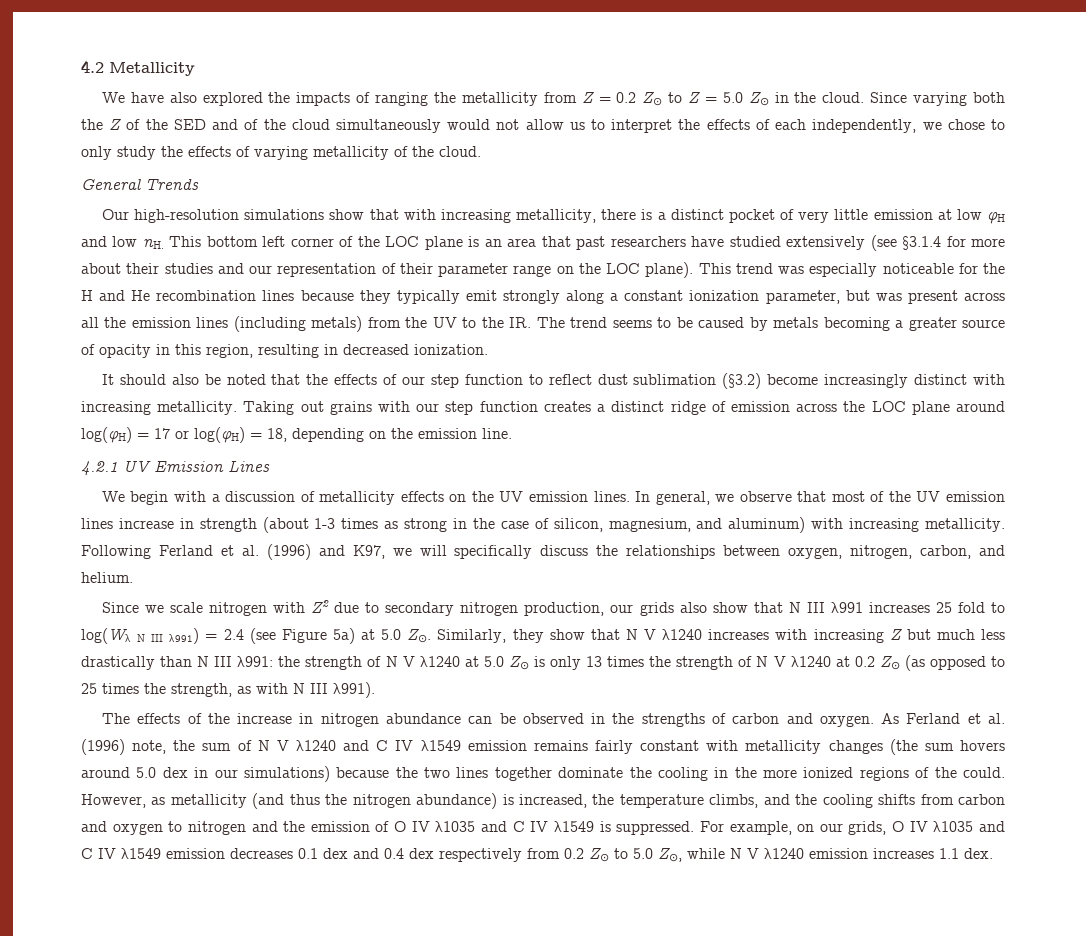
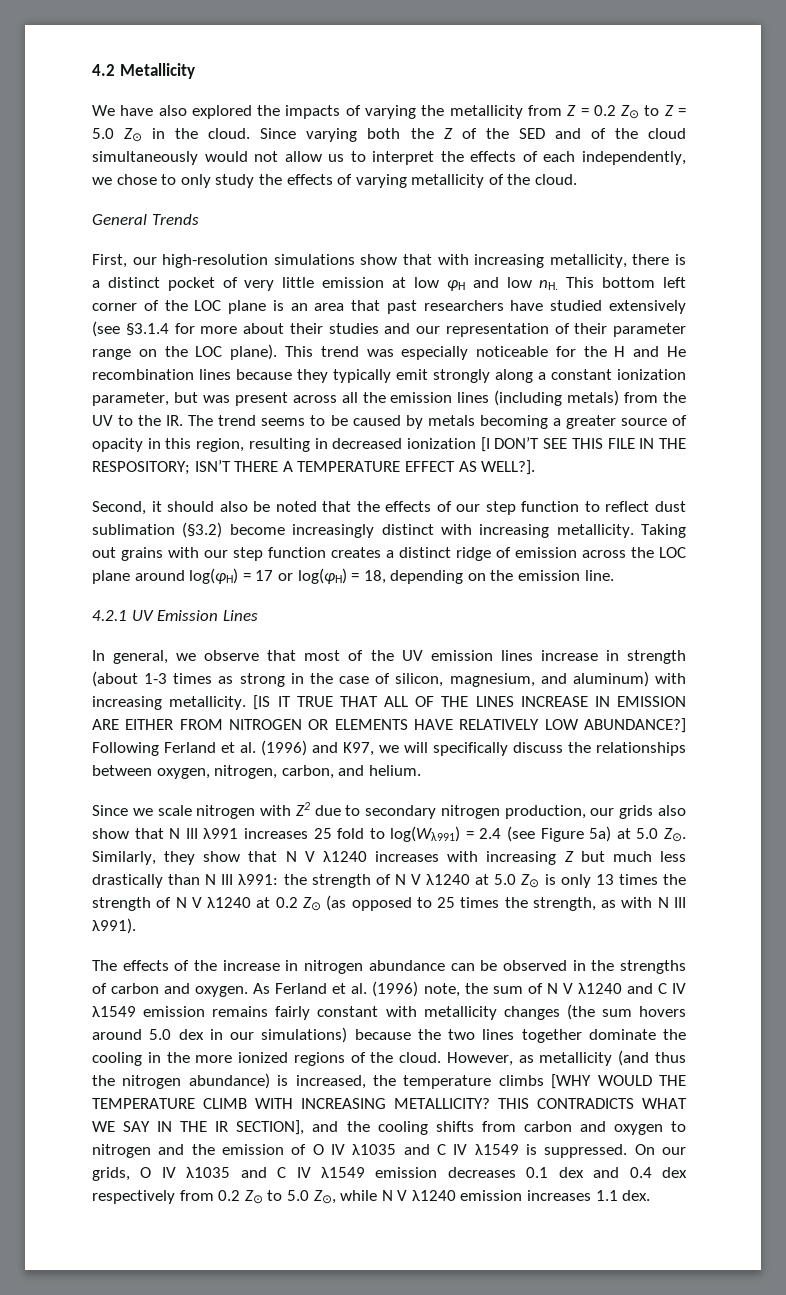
[375,92,429,106] ranging -> [365,105,417,119] varying
[101,209,129,220] Our -> [92,254,157,268] First, our
[414,344,488,355] [101,374,114,385] ionization. // It -> [407,437,686,452] [92,460,536,475] [92,501,162,515] ionization [I DON’T SEE THIS FILE IN THE RESPOSITORY; ISN’T THERE A TEMPERATURE EFFECT AS WELL?]. // Second, it
[101,491,630,505] We begin with a discussion of metallicity effects on the UV emission lines. -> (258, 615) none
(1006, 525) none -> [253,695,686,710] [92,718,686,733] [IS IT TRUE THAT ALL OF THE LINES INCREASE IN EMISSION ARE EITHER FROM NITROGEN OR ELEMENTS HAVE RELATIVELY LOW ABUNDANCE?]
[81,628,200,644] log(Wλ N III λ991) -> [390,826,461,842] log(Wλ991)
[963,767,1006,778] could. -> [399,1052,442,1063] cloud.
[709,794,759,808] climbs, -> [498,1074,686,1089] [92,1098,687,1109] [92,1120,305,1135] climbs [WHY WOULD THE TEMPERATURE CLIMB WITH INCREASING METALLICITY? THIS CONTRADICTS WHAT WE SAY IN THE IR SECTION],
[699,821,815,835] For example, on -> [634,1144,655,1155] On

